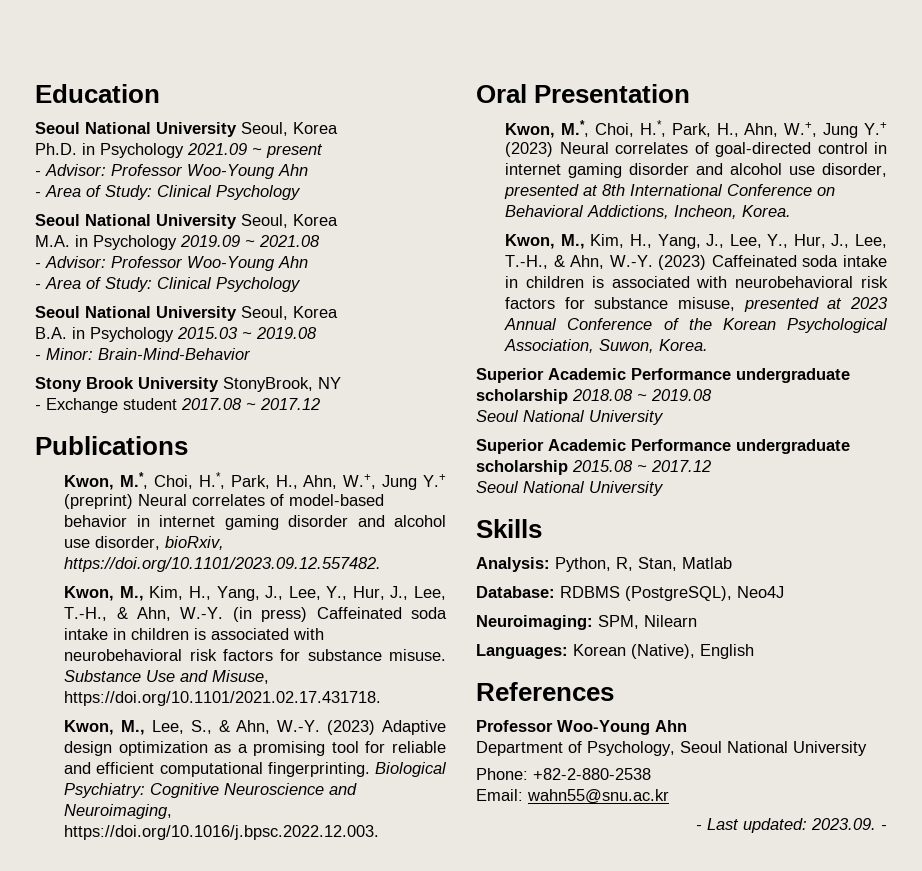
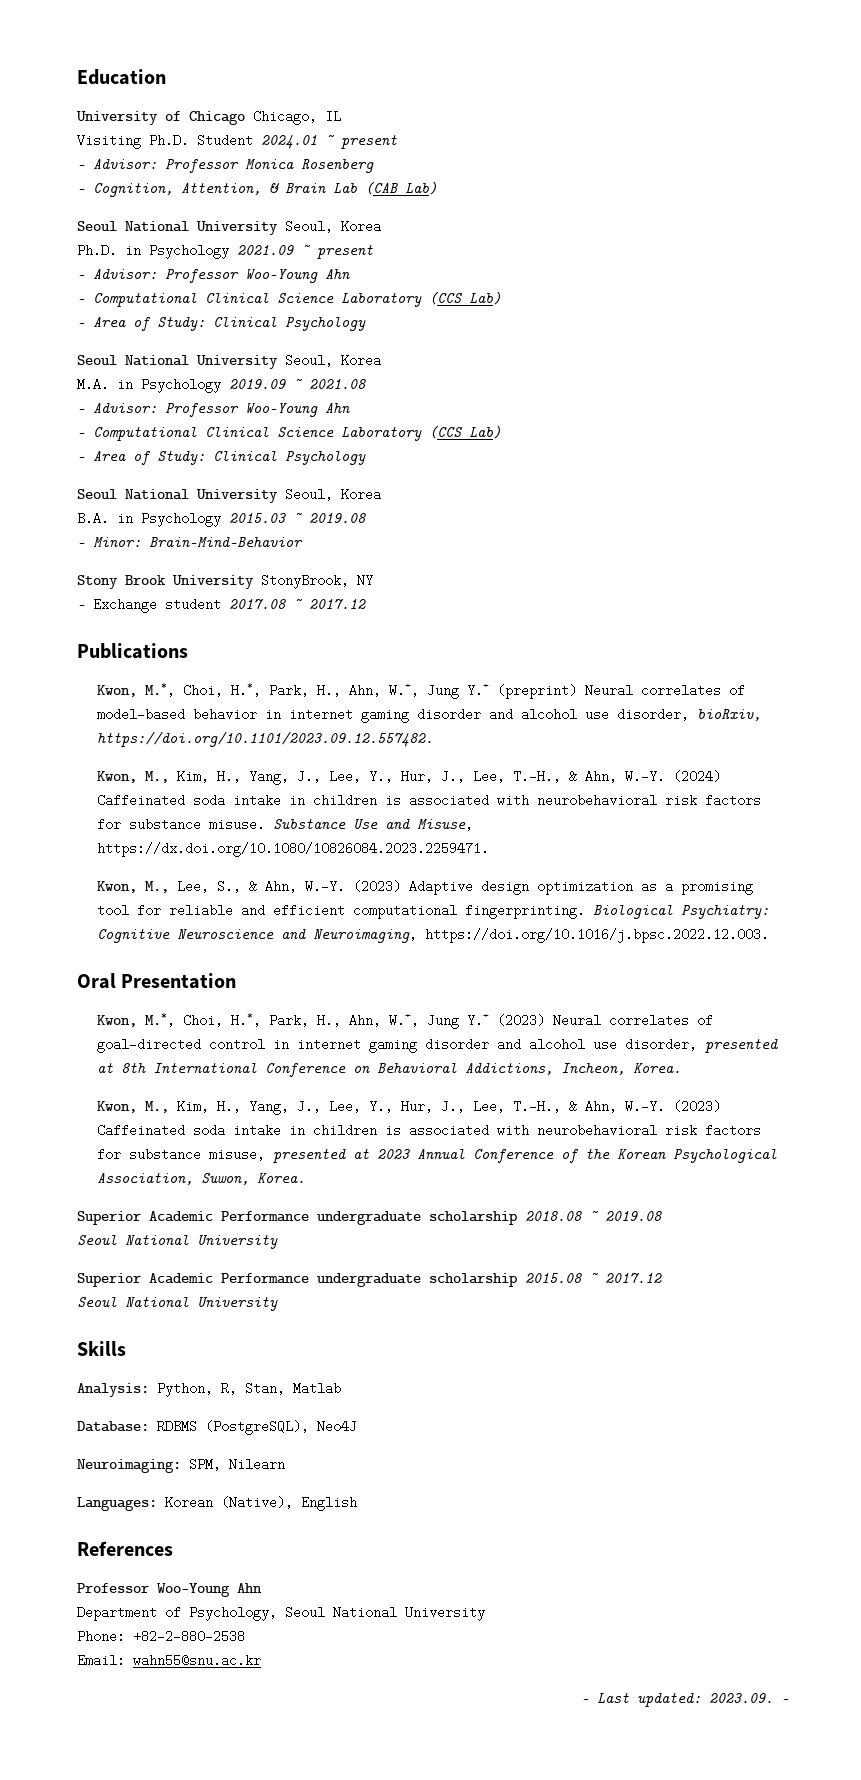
(160, 93) none -> [76,110,341,125] [77,134,397,149] [77,159,374,173] [77,181,437,197] // University of Chicago Chicago, IL // Visiting Ph.D. Student 2024.01 ~ present // - Advisor: Professor Monica Rosenberg // - Cognition, Attention, & Brain Lab (CAB Lab)
(308, 170) none -> [77,291,501,307] // - Computational Clinical Science Laboratory (CCS Lab)
(308, 262) none -> [77,425,501,441] // - Computational Clinical Science Laboratory (CCS Lab)
[232,607,308,622] (in press) -> [673,770,722,783] (2024)
[64,691,382,706] https://doi.org/10.1101/2021.02.17.431718. -> [97,842,490,857] https://dx.doi.org/10.1080/10826084.2023.2259471.

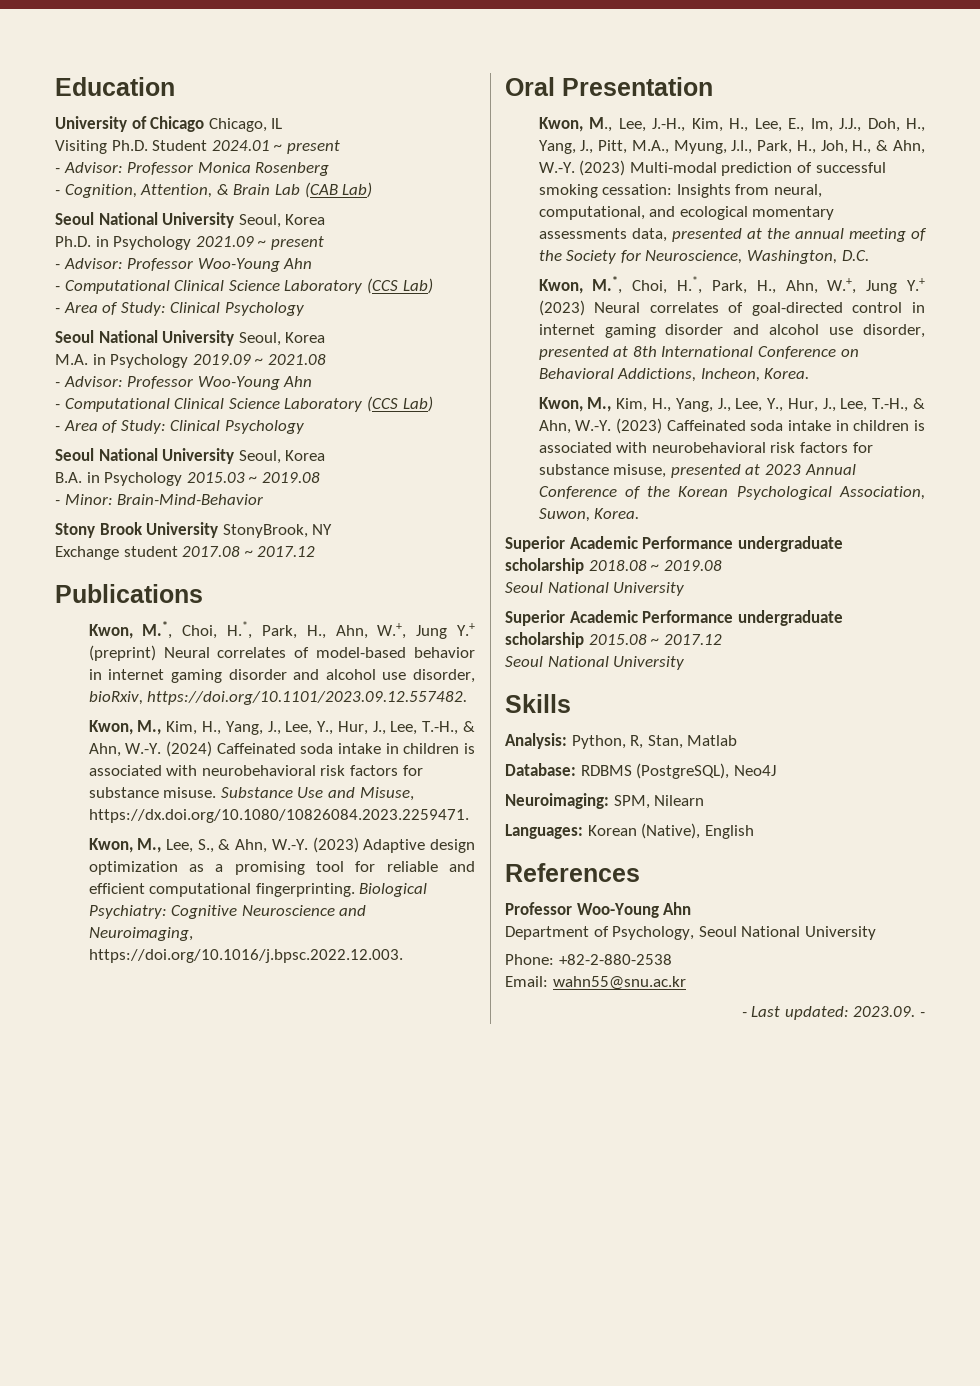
[77,605,85,609] - -> (333, 529) none
(237, 981) none -> [538,117,926,132] [538,140,925,154] [538,160,886,176] [538,184,823,198] [538,206,835,220] [538,228,927,242] [538,250,869,264] // Kwon, M., Lee, J.-H., Kim, H., Lee, E., Im, J.J., Doh, H., Yang, J., Pitt, M.A., Myung, J.I., Park, H., Joh, H., & Ahn, W.-Y. (2023) Multi-modal prediction of successful smoking cessation: Insights from neural, computational, and ecological momentary assessments data, presented at the annual meeting of the Society for Neuroscience, Washington, D.C.

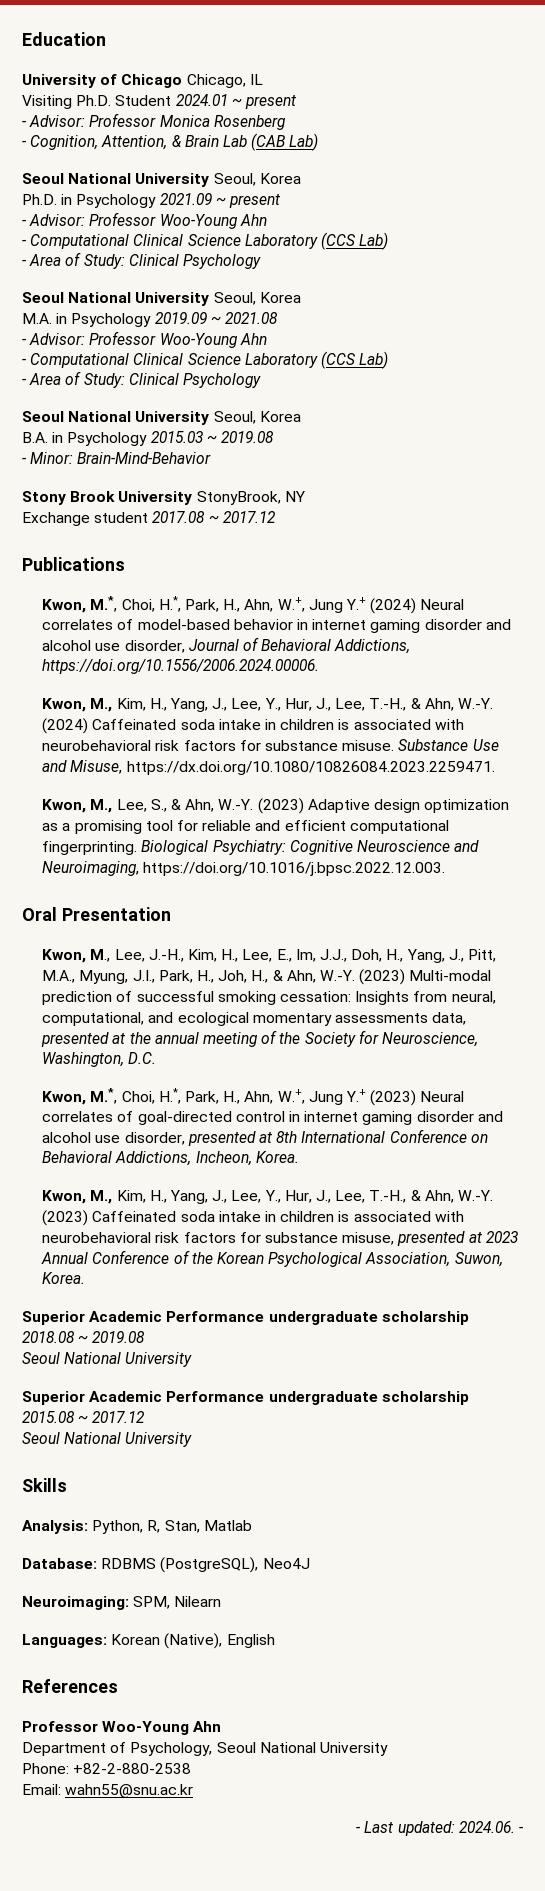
[88,645,156,661] (preprint) -> [370,598,417,614] (2024)
[88,691,468,705] bioRxiv, https://doi.org/10.1101/2023.09.12.557482. -> [188,637,411,654] [42,659,320,674] Journal of Behavioral Addictions, https://doi.org/10.1556/2006.2024.00006.
[853,1006,916,1017] 2023.09. -> [458,1821,515,1833] 2024.06.

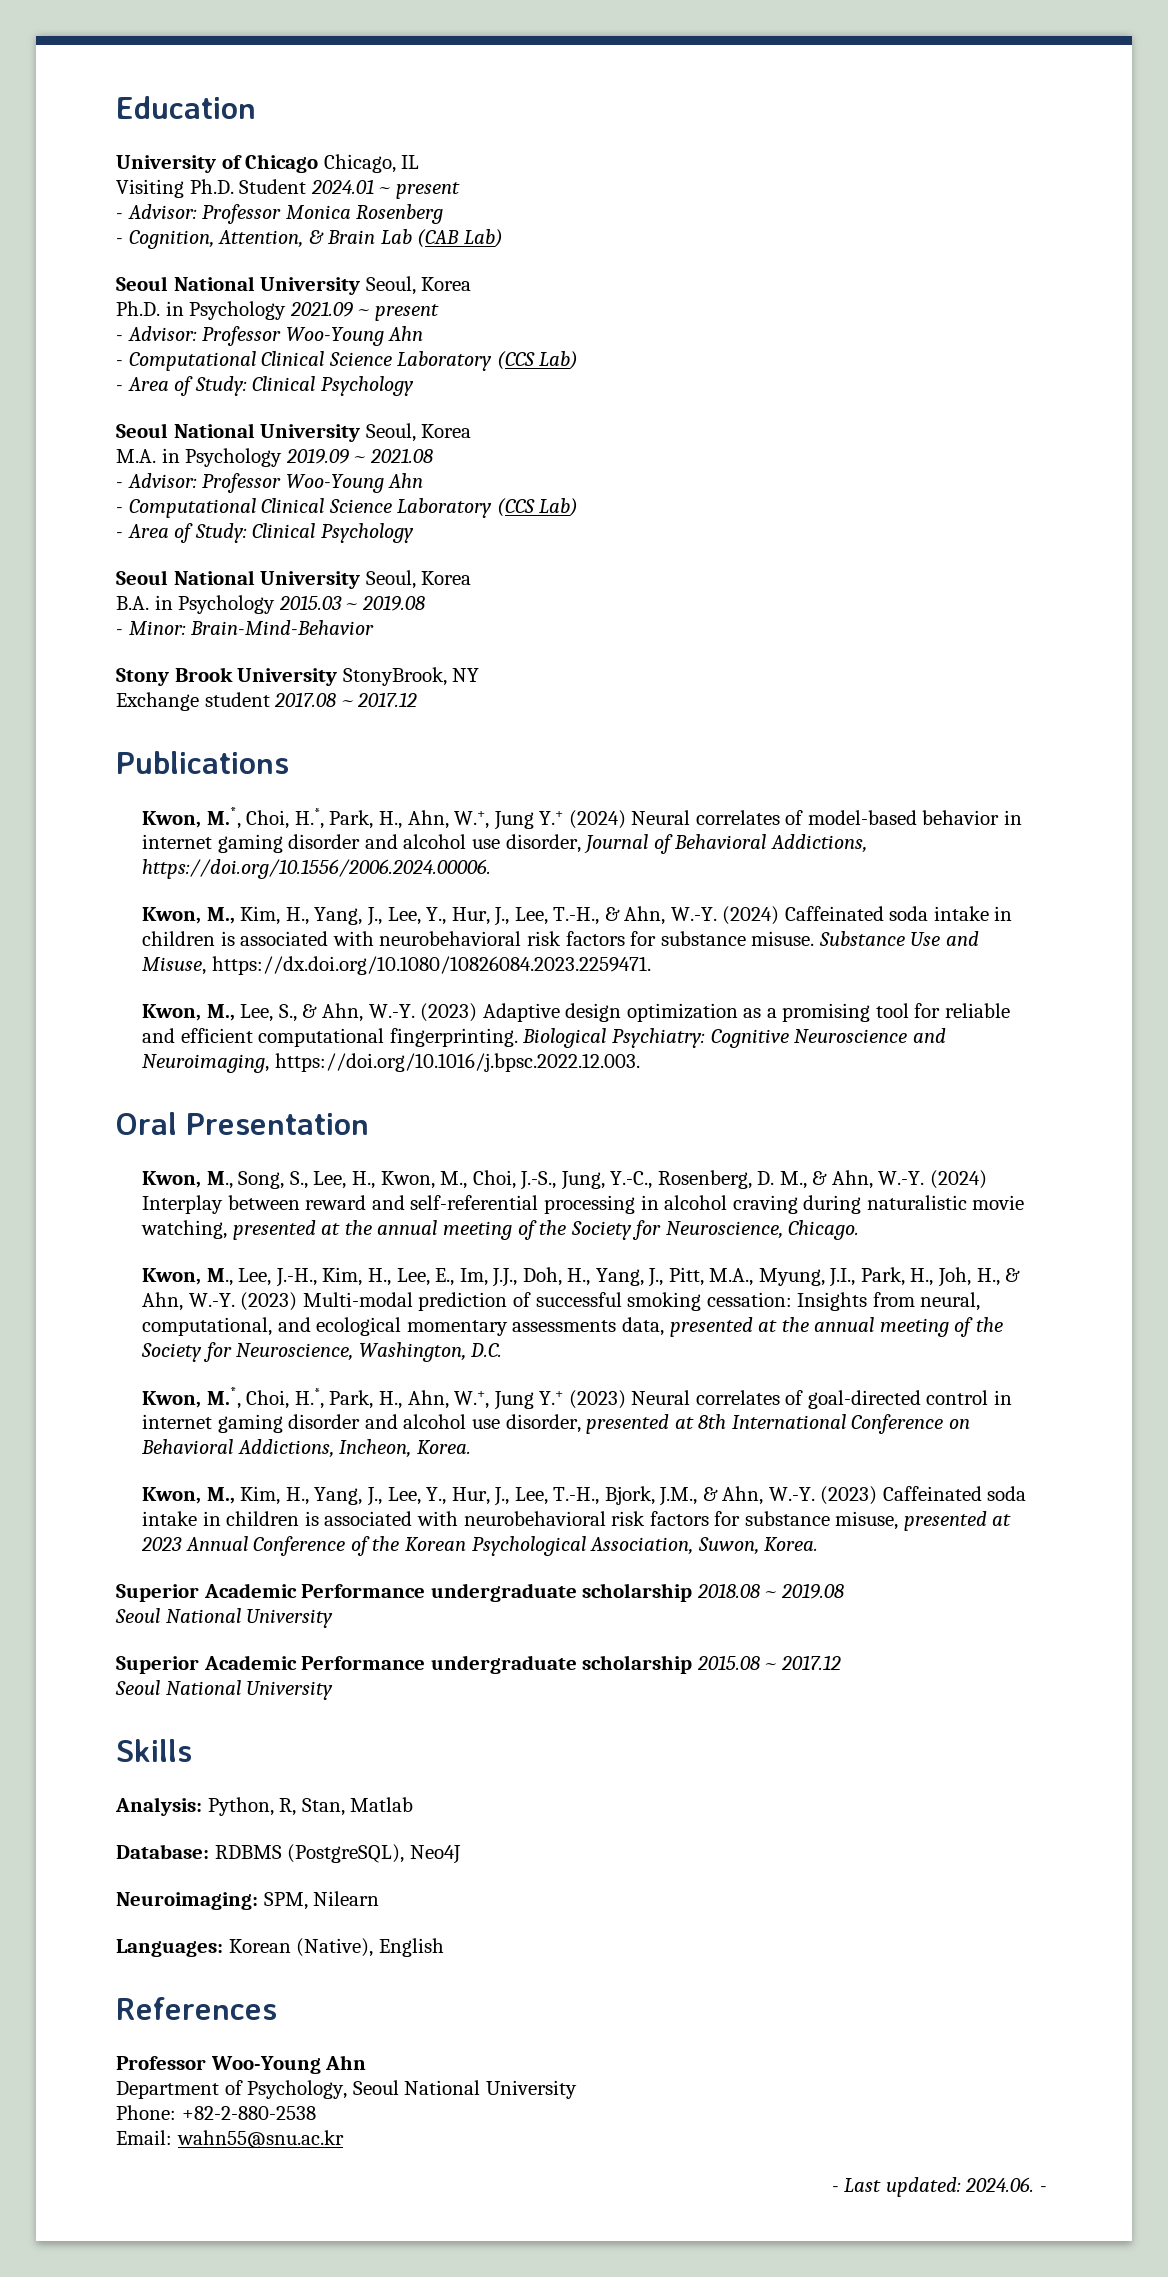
(171, 914) none -> [142,1170,987,1190] [142,1195,1025,1214] [141,1220,860,1240] // Kwon, M., Song, S., Lee, H., Kwon, M., Choi, J.-S., Jung, Y.-C., Rosenberg, D. M., & Ahn, W.-Y. (2024) Interplay between reward and self-referential processing in alcohol craving during naturalistic movie watching, presented at the annual meeting of the Society for Neuroscience, Chicago.
(407, 1196) none -> [604,1486,698,1506] Bjork, J.M.,

